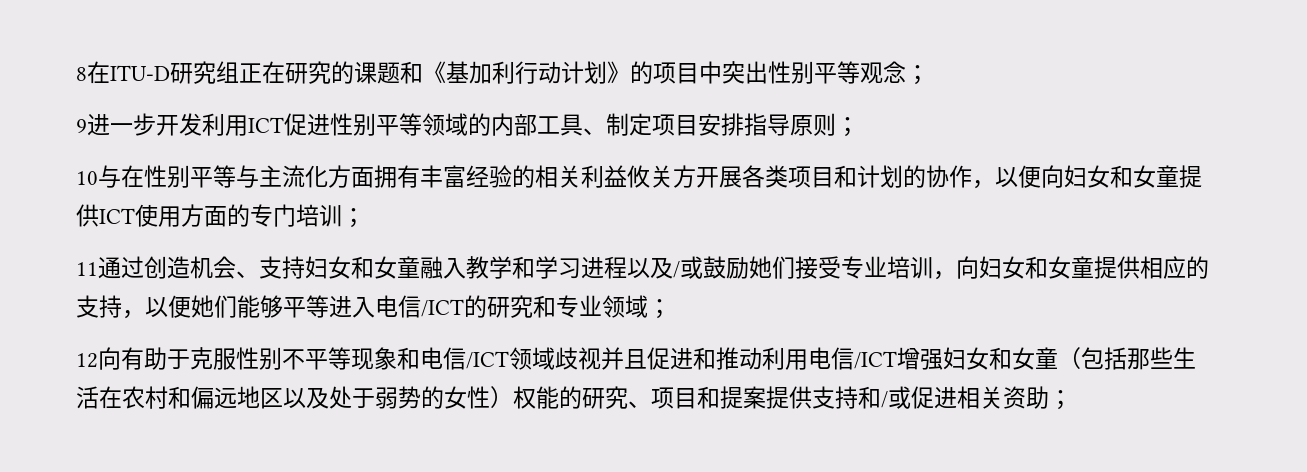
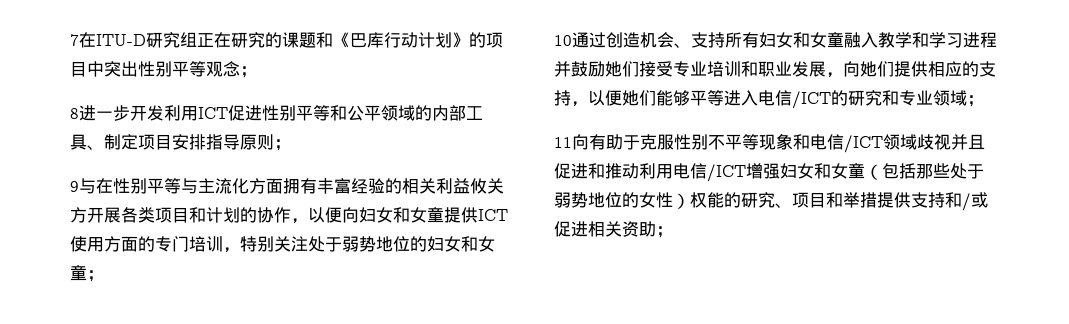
[76,67,87,81] 8 -> [70,34,79,46] 7
[446,61,515,84] 基加利 -> [350,32,384,48] 巴库
[76,119,87,133] 9 -> [70,108,79,119] 8
(422, 124) none -> [330,105,381,121] 和公平
[76,171,98,185] 10 -> [70,181,79,192] 9
[342,208,365,228] [76,262,98,276] ； // 11 -> [223,236,495,253] [70,265,104,282] [554,35,572,46] ，特别关注处于弱势地位的妇女和女童； // 10
(305, 267) none -> [725,32,759,48] 所有
[627,256,703,279] 以及/或 -> [554,61,571,77] 并
[933,256,1094,280] ，向妇女和女童 -> [741,61,894,78] 和职业发展，向她们
[76,353,98,368] 12 -> [554,137,572,148] 11
[1173,347,1196,369] [76,386,421,409] 生活在农村和偏远地区以及处于弱势 -> [950,163,984,179] [554,192,622,208] 处于弱势地位
[720,386,766,409] 提案 -> [843,192,877,208] 举措

